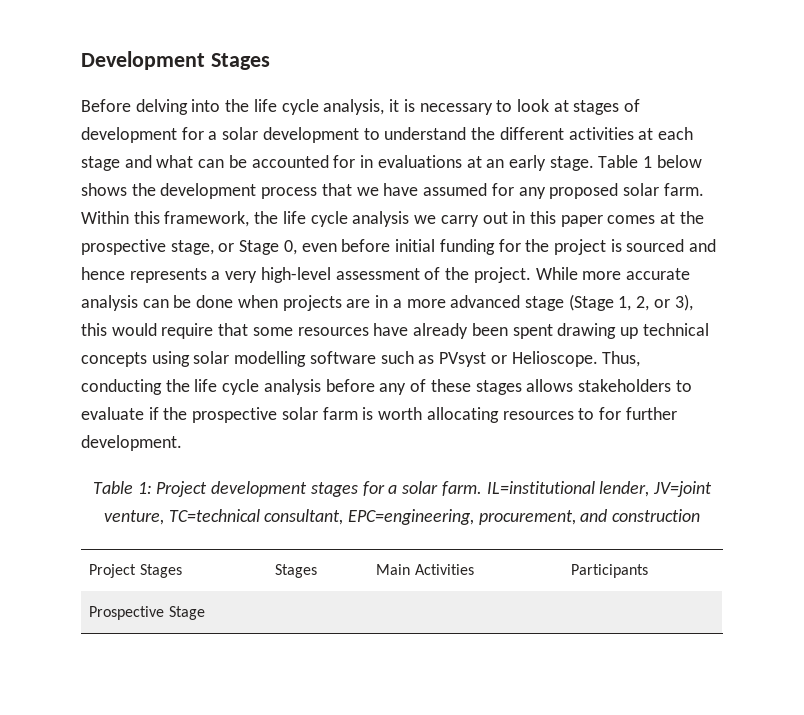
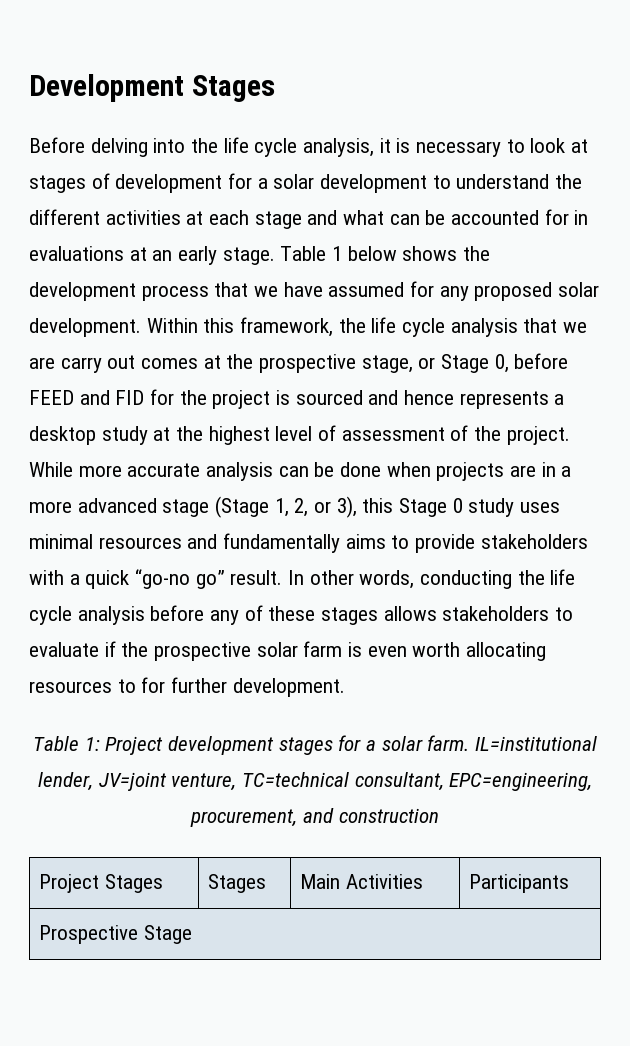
[663,183,704,196] farm. -> [29,318,141,337] development.
[414,211,603,227] we carry out in this paper -> [523,318,588,333] [29,355,136,373] that we are carry out
[301,239,495,255] even before initial funding -> [514,353,569,369] [29,390,145,405] before FEED and FID
[225,267,331,283] very high-level -> [29,425,337,445] desktop study at the highest level of
[111,323,709,339] [81,351,641,367] would require that some resources have already been spent drawing up technical concepts using solar modelling software such as PVsyst or Helioscope. Thus, -> [399,498,561,517] [29,533,588,553] [29,569,415,589] Stage 0 study uses minimal resources and fundamentally aims to provide stakeholders with a quick “go-no go” result. In other words,
(374, 413) none -> [367,646,407,657] even

